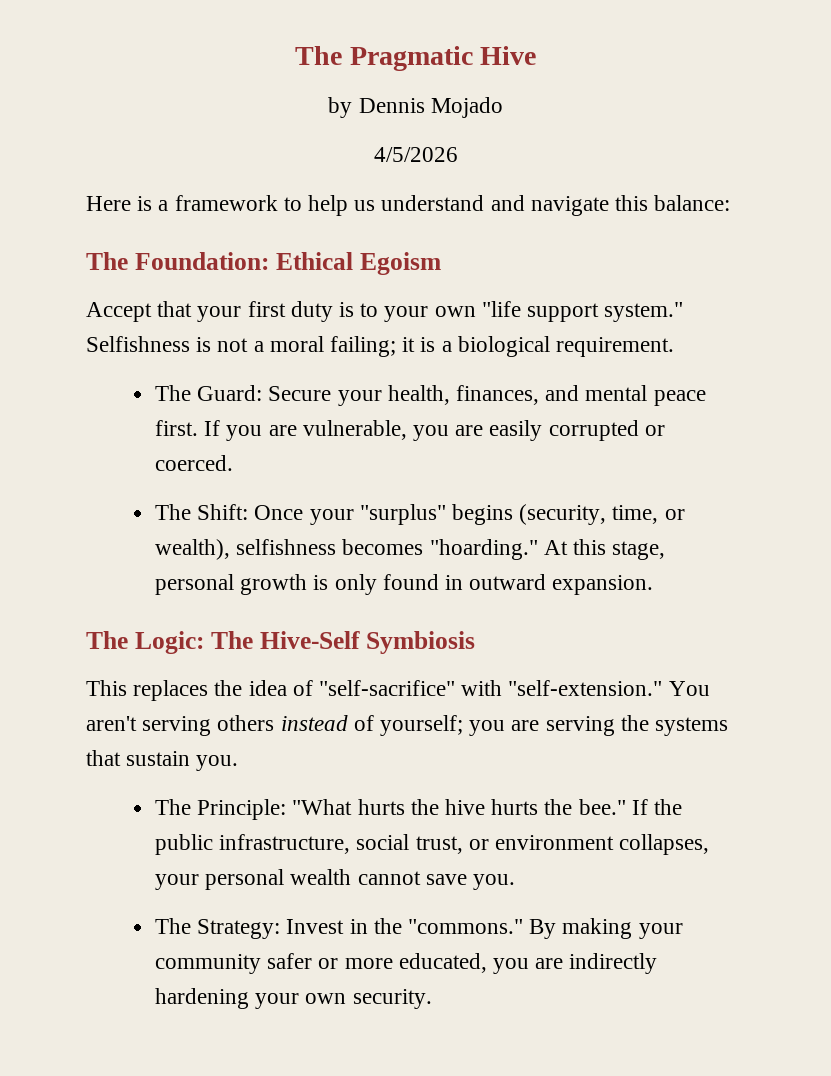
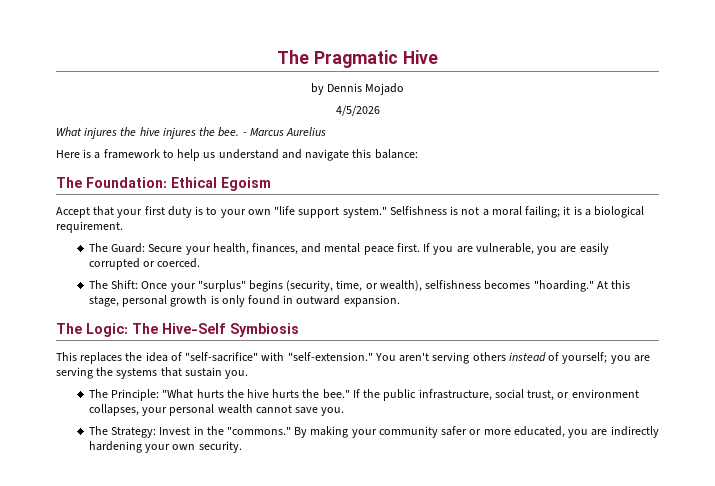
(458, 154) none -> [56,127,327,139] // What injures the hive injures the bee. - Marcus Aurelius

